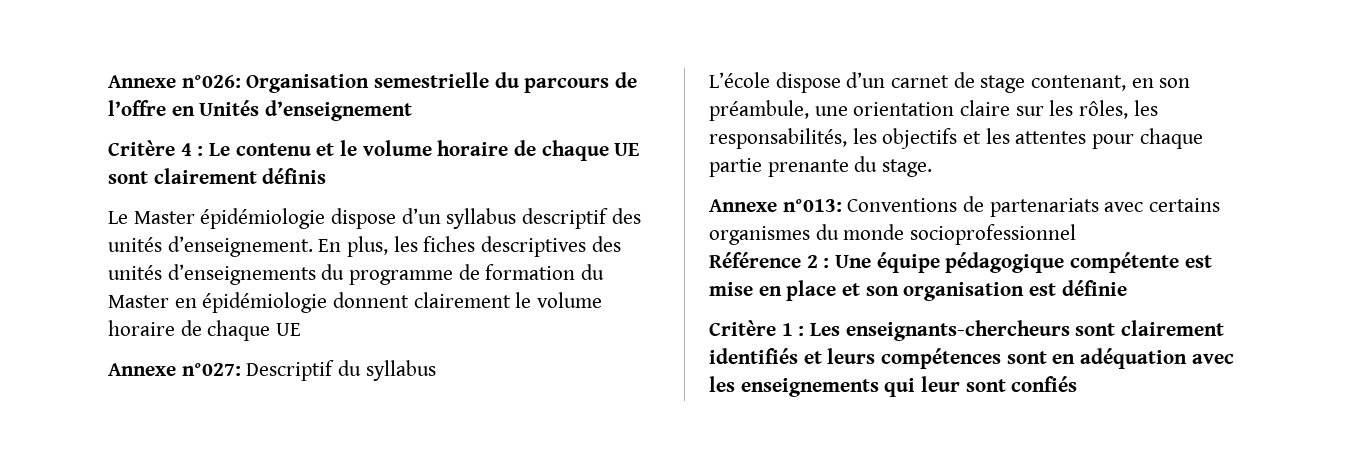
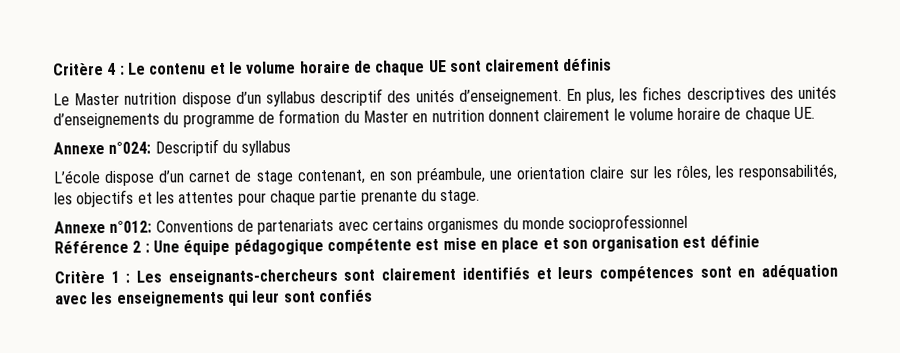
[108,72,638,93] [108,100,413,121] Annexe n°026: Organisation semestrielle du parcours de l’offre en Unités d’enseignement // -> (52, 69) none
[200,208,326,229] épidémiologie -> [124,92,178,105] nutrition
[202,292,328,313] épidémiologie -> [431,109,485,123] nutrition
[276,323,302,336] [108,363,241,376] UE // Annexe n°027: -> [794,106,816,119] [53,141,152,155] UE. // Annexe n°024:
[782,199,842,212] n°013: -> [109,220,153,233] n°012:

